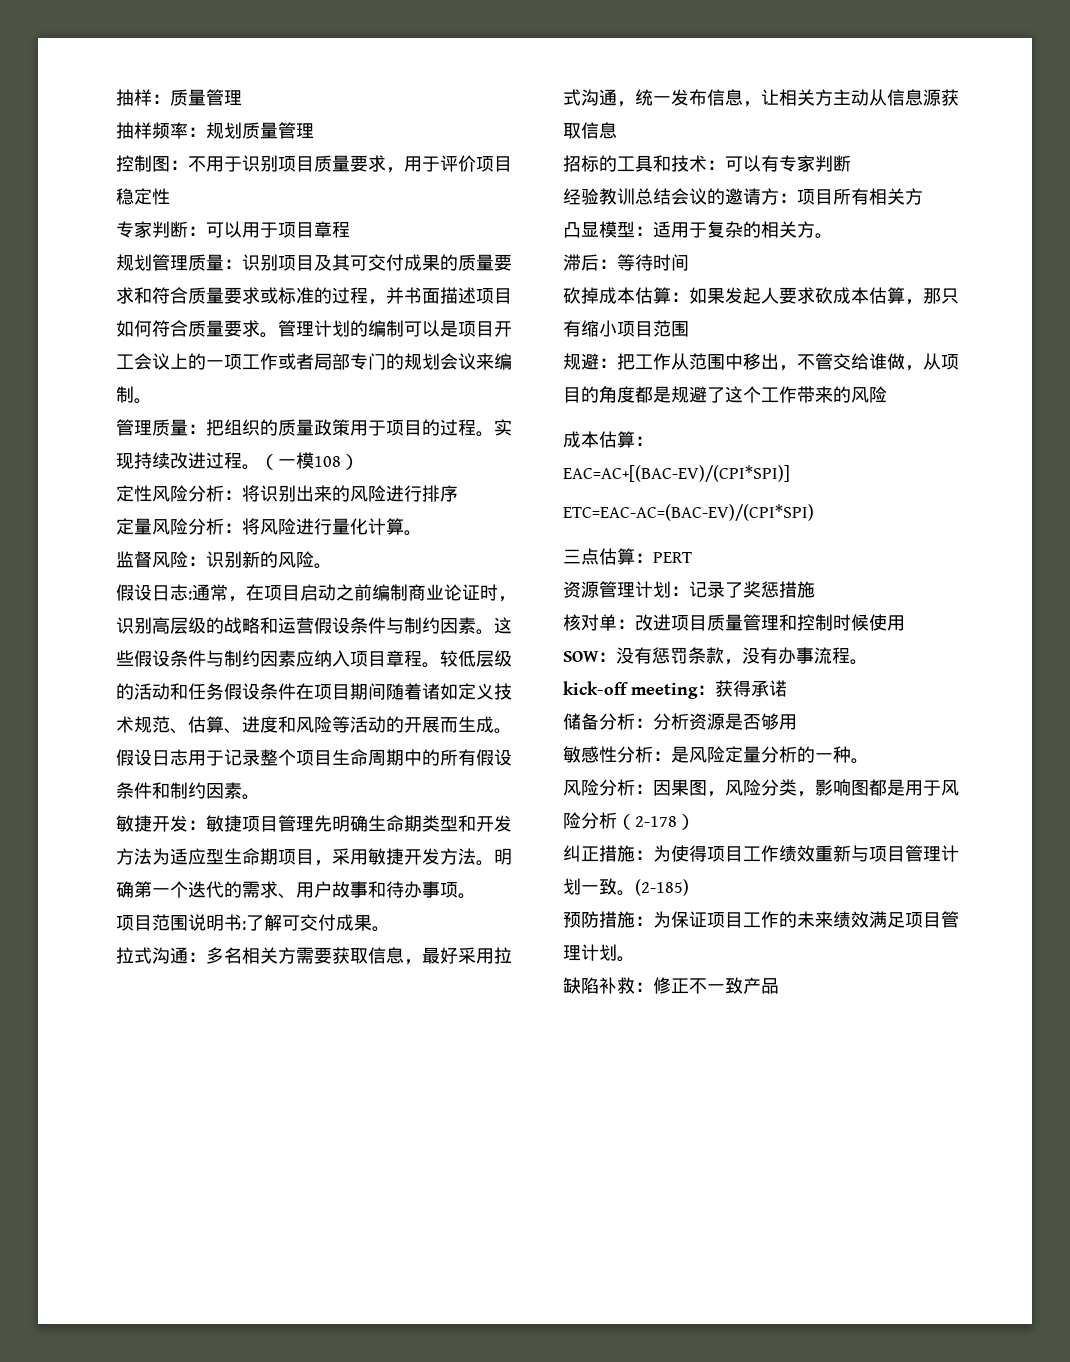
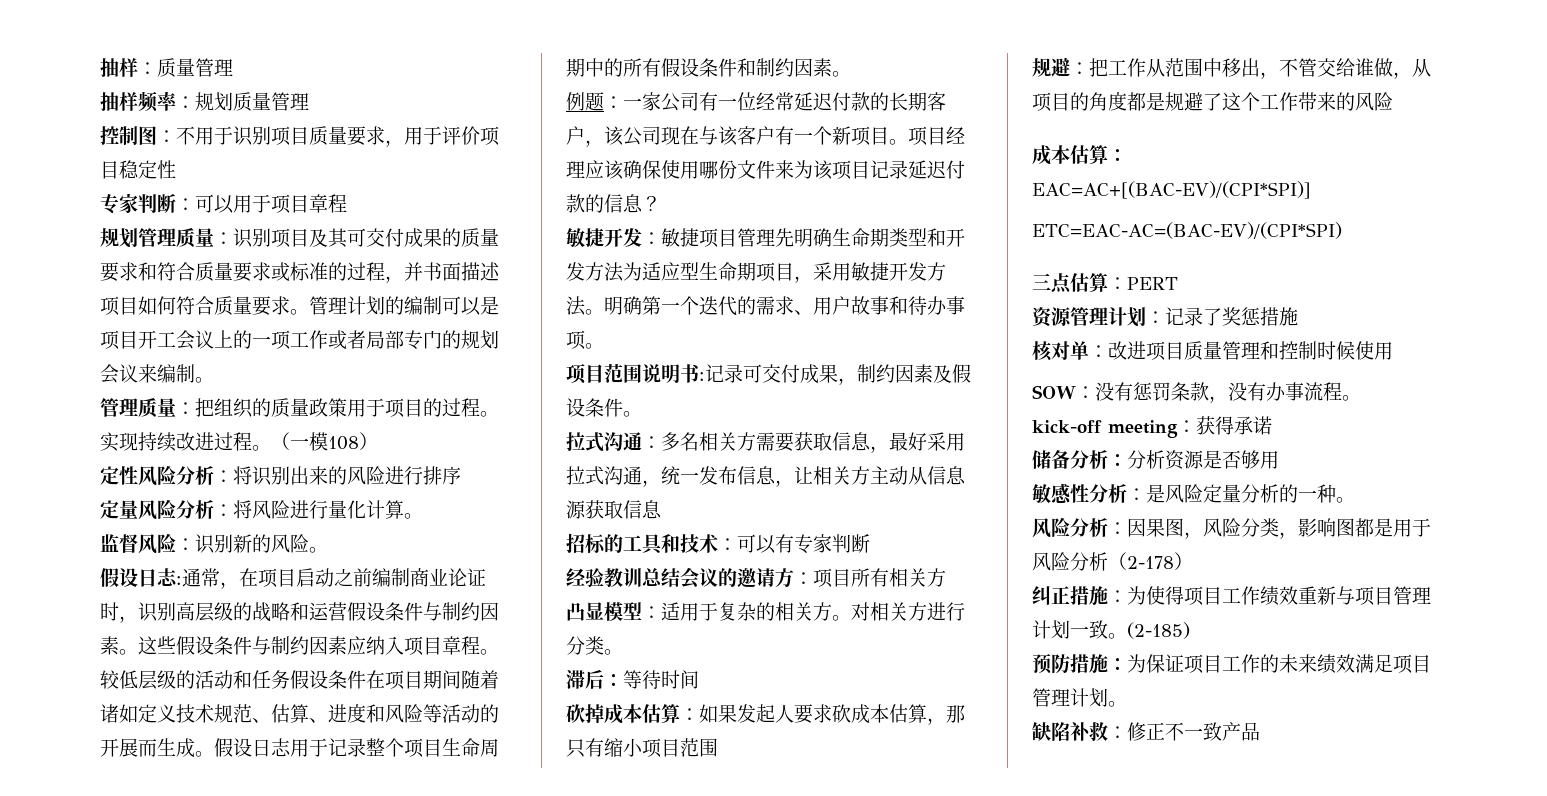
(260, 797) none -> [566,92,946,112] [566,126,965,147] [566,160,965,180] [566,194,661,213] // 例题：一家公司有一位经常延迟付款的长期客户，该公司现在与该客户有一个新项目。项目经理应该确保使用哪份文件来为该项目记录延迟付款的信息？
[246,914,372,931] 了解可交付成果 -> [705,364,971,385] [566,398,623,417] 记录可交付成果，制约因素及假设条件
(833, 236) none -> [851,602,965,621] [566,636,623,655] 对相关方进行分类。

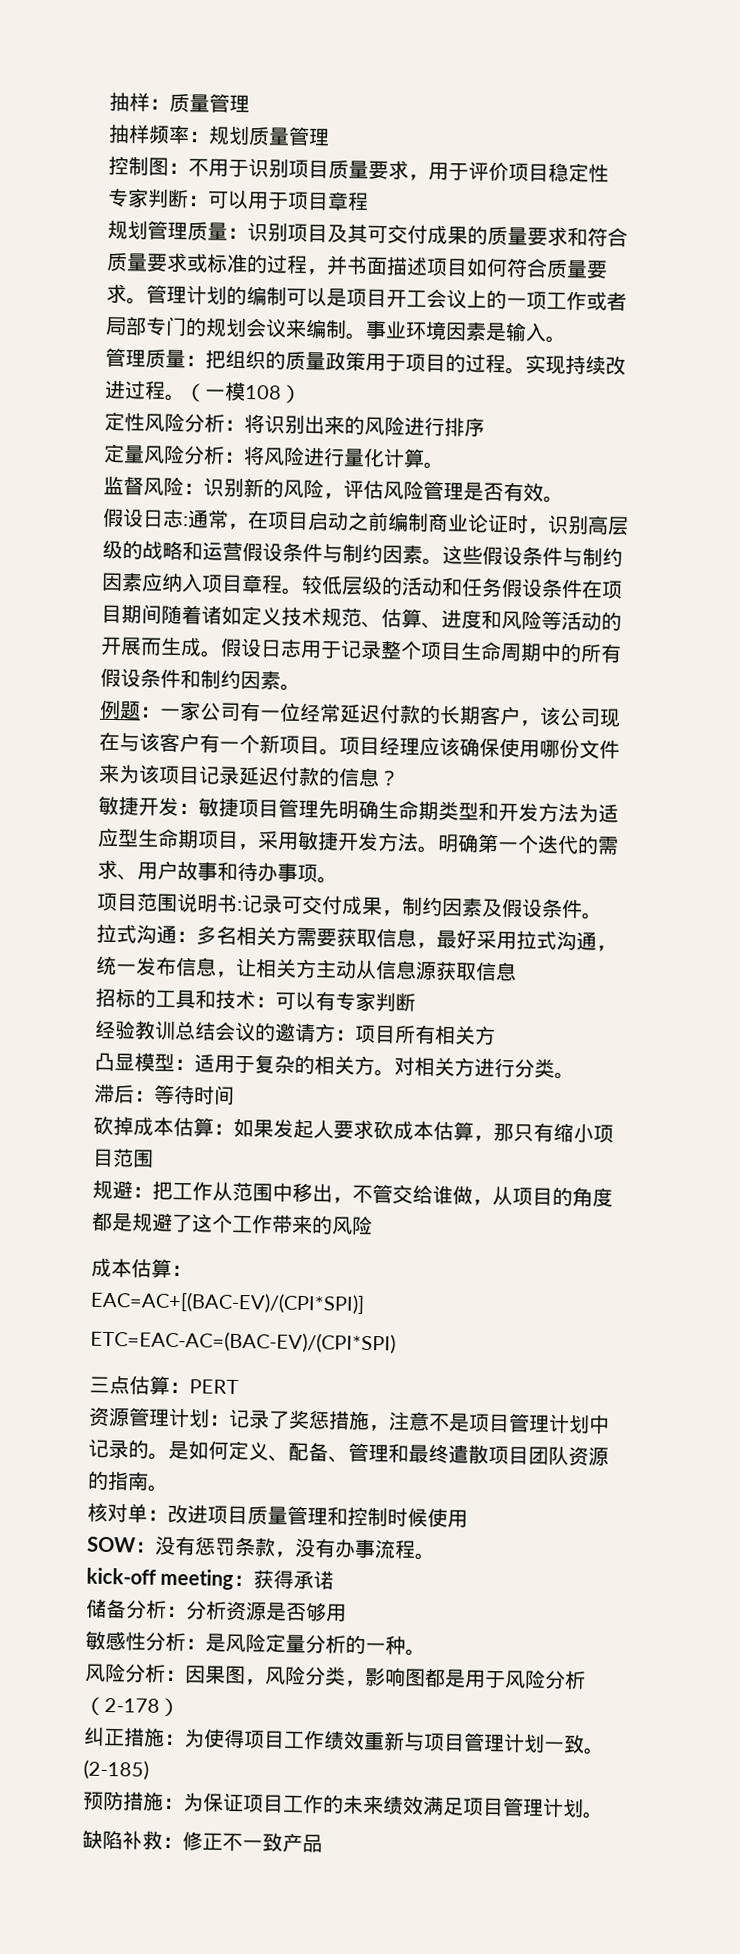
(214, 380) none -> [365,319,566,343] 事业环境因素是输入。
(309, 543) none -> [323,479,544,502] ，评估风险管理是否有效
(1298, 316) none -> [368,1411,610,1434] [88,1438,609,1467] [88,1470,169,1492] ，注意不是项目管理计划中记录的。是如何定义、配备、管理和最终遣散项目团队资源的指南。

